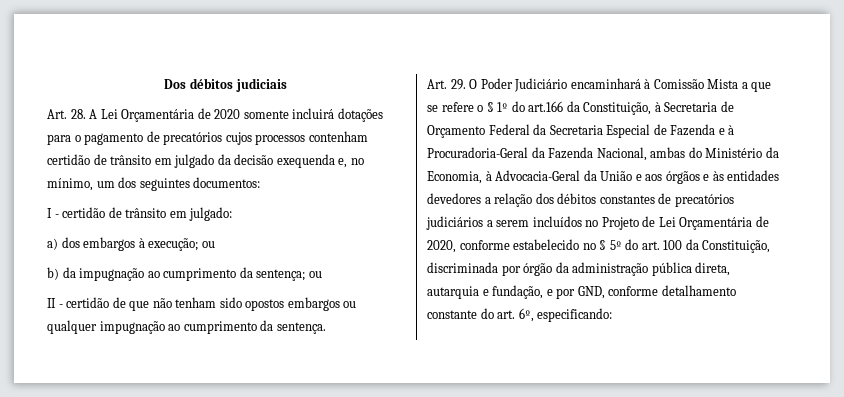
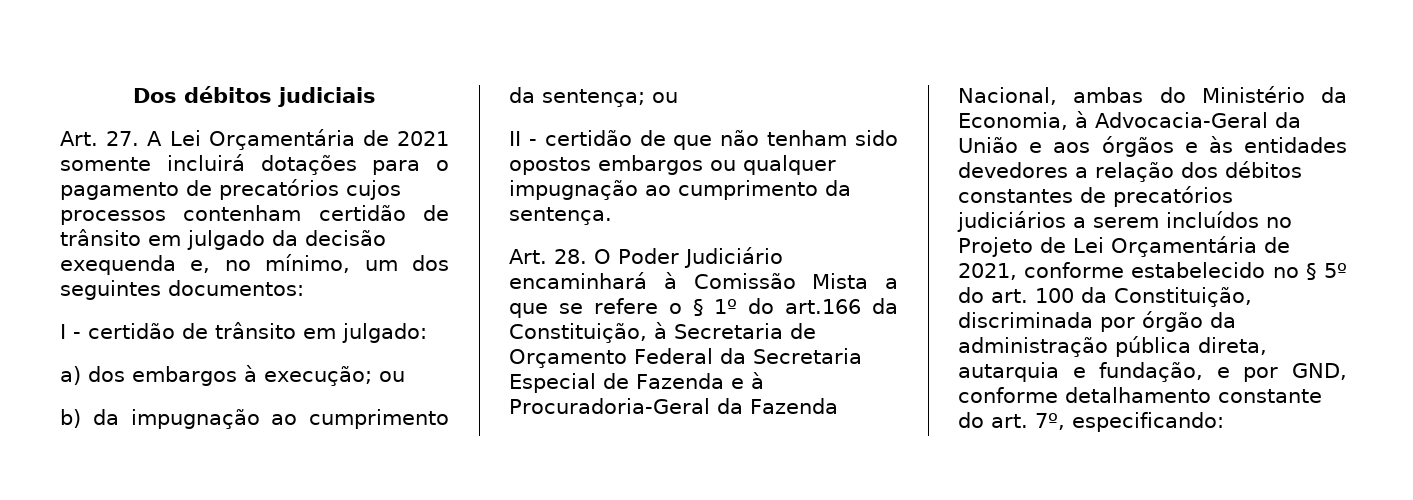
[70,109,86,119] 28. -> [106,131,140,146] 27.
[214,109,241,119] 2020 -> [397,131,449,146] 2021
[450,79,466,90] 29. -> [554,249,587,264] 28.
[427,240,456,253] 2020, -> [958,263,1017,280] 2021,
[518,308,534,322] 6º, -> [1035,413,1065,430] 7º,

